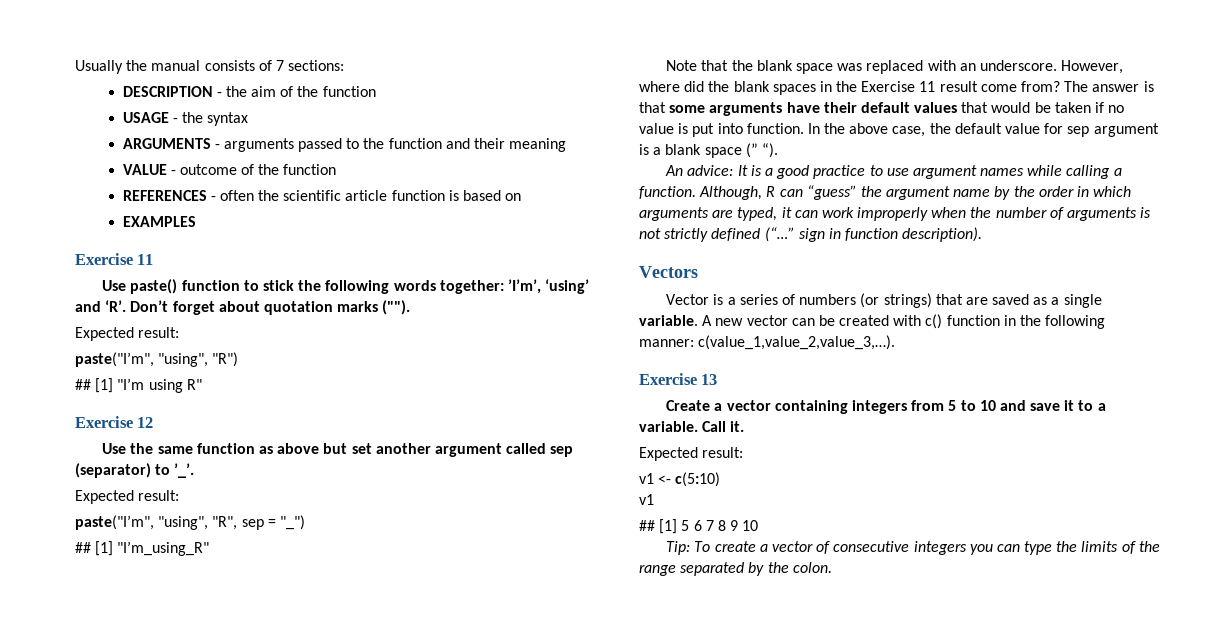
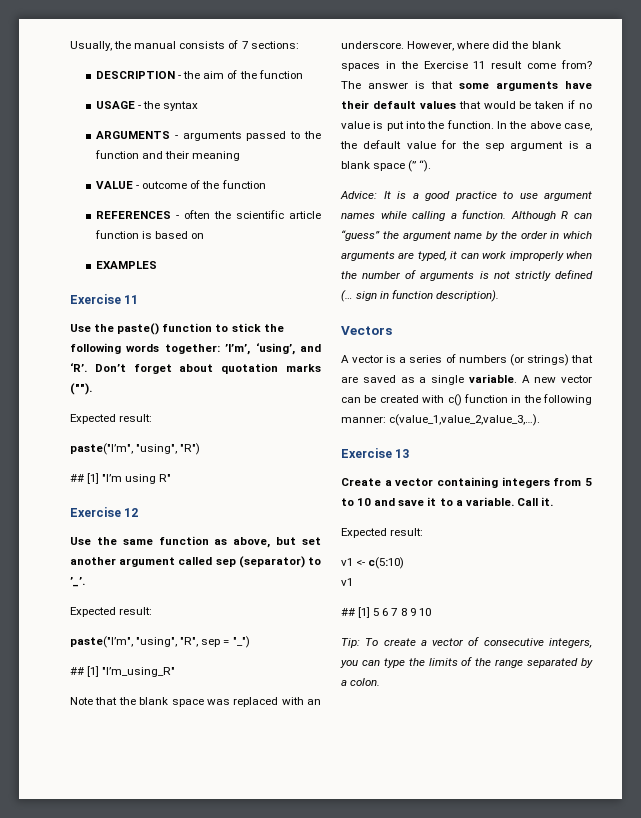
[75,60,123,74] Usually -> [70,41,112,51] Usually,
(127, 285) none -> [94,324,115,332] the
[545,279,590,294] ‘using’ -> [255,343,295,355] ‘using’,
[277,443,320,454] above -> [233,537,271,548] above,
(743, 128) none -> [427,121,445,129] the
(1064, 128) none -> [461,141,479,149] the
[665,165,734,176] An advice: -> [340,191,377,199] Advice:
[699,186,763,200] Although, -> [510,211,556,221] Although
[764,227,795,242] (“…” -> [341,290,353,302] (…
[666,294,710,305] Vector -> [341,355,384,363] A vector
[913,541,967,555] integers -> [549,638,592,648] integers,
[767,562,789,573] the -> [341,680,347,686] a

